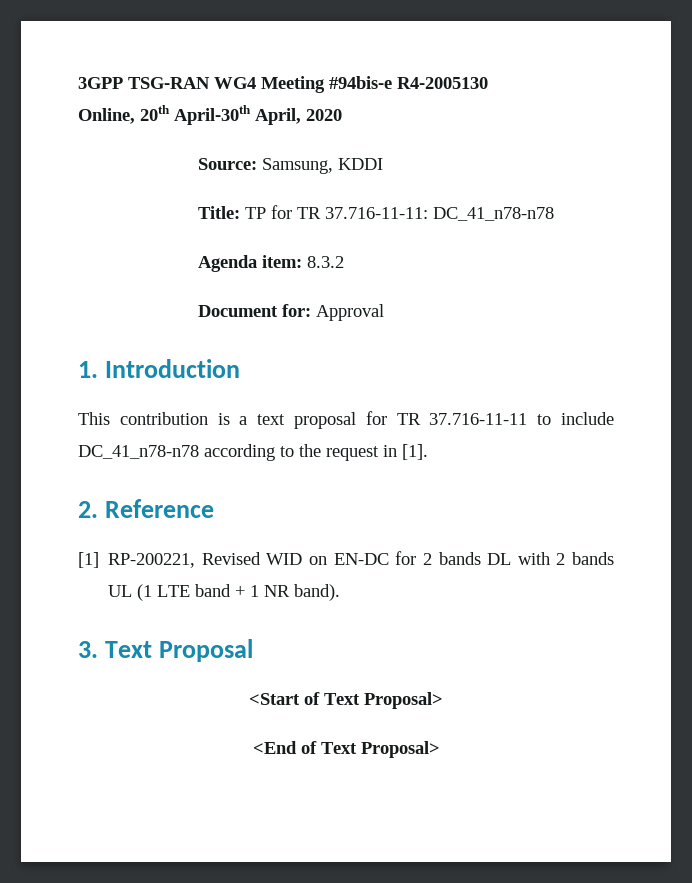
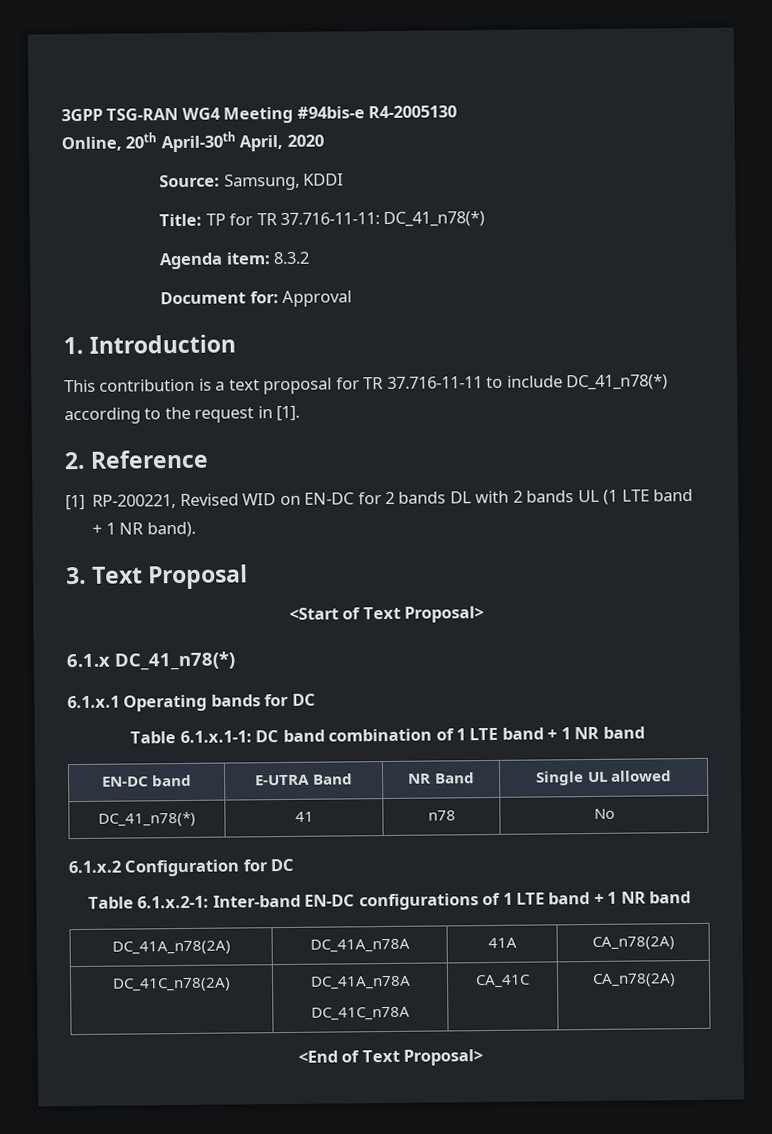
[432,207,554,221] DC_41_n78-n78 -> [383,211,486,228] DC_41_n78(*)
[78,445,199,459] DC_41_n78-n78 -> [566,374,669,391] DC_41_n78(*)
(443, 700) none -> [66,651,235,671] [67,693,316,712] [130,726,645,744] [101,774,193,787] [255,773,353,786] [408,772,475,784] [536,770,672,786] [98,811,196,827] [294,811,314,822] [427,810,456,821] [593,808,615,819] [68,858,295,877] [87,891,692,911] [111,940,231,955] [309,938,410,953] [487,937,517,949] [591,936,675,951] [113,977,231,992] [310,975,411,990] [311,1006,410,1021] [475,974,531,989] [591,973,676,988] // 6.1.x DC_41_n78(*) // 6.1.x.1 Operating bands for DC // Table 6.1.x.1-1: DC band combination of 1 LTE band + 1 NR band // EN-DC band | E-UTRA Band | NR Band | Single UL allowed // DC_41_n78(*) | 41 | n78 | No // 6.1.x.2 Configuration for DC // Table 6.1.x.2-1: Inter-band EN-DC configurations of 1 LTE band + 1 NR band // DC_41A_n78(2A) | DC_41A_n78A | 41A | CA_n78(2A) // DC_41C_n78(2A) | DC_41A_n78A // DC_41C_n78A | CA_41C | CA_n78(2A)

